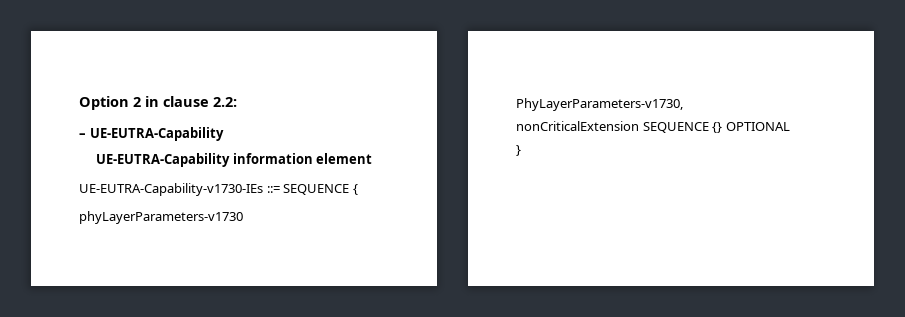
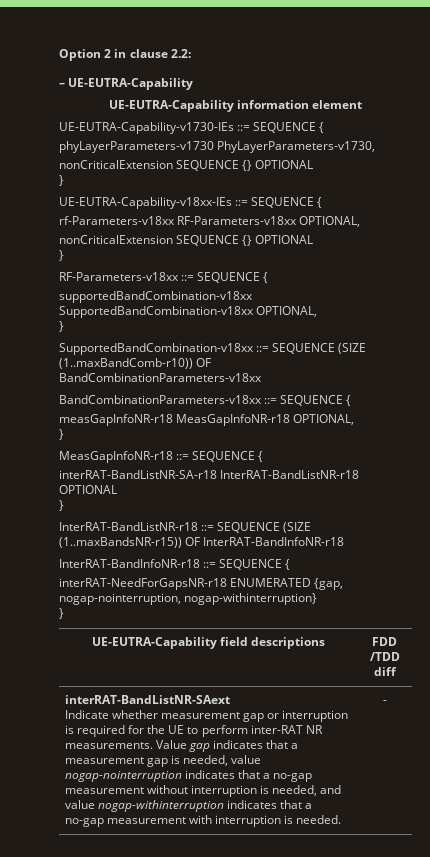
(521, 150) none -> [59,197,323,209] [59,216,361,227] [59,235,314,246] [59,250,64,261] [59,272,269,283] [59,291,253,303] [59,306,318,318] [59,321,64,332] [59,343,367,355] [59,358,212,369] [59,373,262,382] [59,395,352,406] [59,414,355,426] [59,429,64,440] [59,451,264,463] [59,470,360,479] [59,485,117,494] [59,500,64,511] [59,522,312,533] [59,537,345,548] [59,559,291,570] [59,578,344,590] [59,593,318,605] [59,608,64,619] [91,637,326,649] [372,637,397,646] [369,652,400,661] [373,667,397,676] [64,695,230,704] [64,710,349,722] [64,725,323,737] [64,740,299,752] [64,755,262,767] [64,770,313,782] [64,785,342,797] [64,800,313,812] [64,815,342,827] [382,700,387,704] // UE-EUTRA-Capability-v18xx-IEs ::= SEQUENCE { // rf-Parameters-v18xx RF-Parameters-v18xx OPTIONAL, // nonCriticalExtension SEQUENCE {} OPTIONAL // } // RF-Parameters-v18xx ::= SEQUENCE { // supportedBandCombination-v18xx SupportedBandCombination-v18xx OPTIONAL, // } // SupportedBandCombination-v18xx ::= SEQUENCE (SIZE (1..maxBandComb-r10)) OF BandCombinationParameters-v18xx // BandCombinationParameters-v18xx ::= SEQUENCE { // measGapInfoNR-r18 MeasGapInfoNR-r18 OPTIONAL, // } // MeasGapInfoNR-r18 ::= SEQUENCE { // interRAT-BandListNR-SA-r18 InterRAT-BandListNR-r18 OPTIONAL // } // InterRAT-BandListNR-r18 ::= SEQUENCE (SIZE (1..maxBandsNR-r15)) OF InterRAT-BandInfoNR-r18 // InterRAT-BandInfoNR-r18 ::= SEQUENCE { // interRAT-NeedForGapsNR-r18 ENUMERATED {gap, nogap-nointerruption, nogap-withinterruption} // } // UE-EUTRA-Capability field descriptions | FDD /TDD diff // interRAT-BandListNR-SAext // Indicate whether measurement gap or interruption is required for the UE to perform inter-RAT NR measurements. Value gap indicates that a measurement gap is needed, value nogap-nointerruption indicates that a no-gap measurement without interruption is needed, and value nogap-withinterruption indicates that a no-gap measurement with interruption is needed. | -

